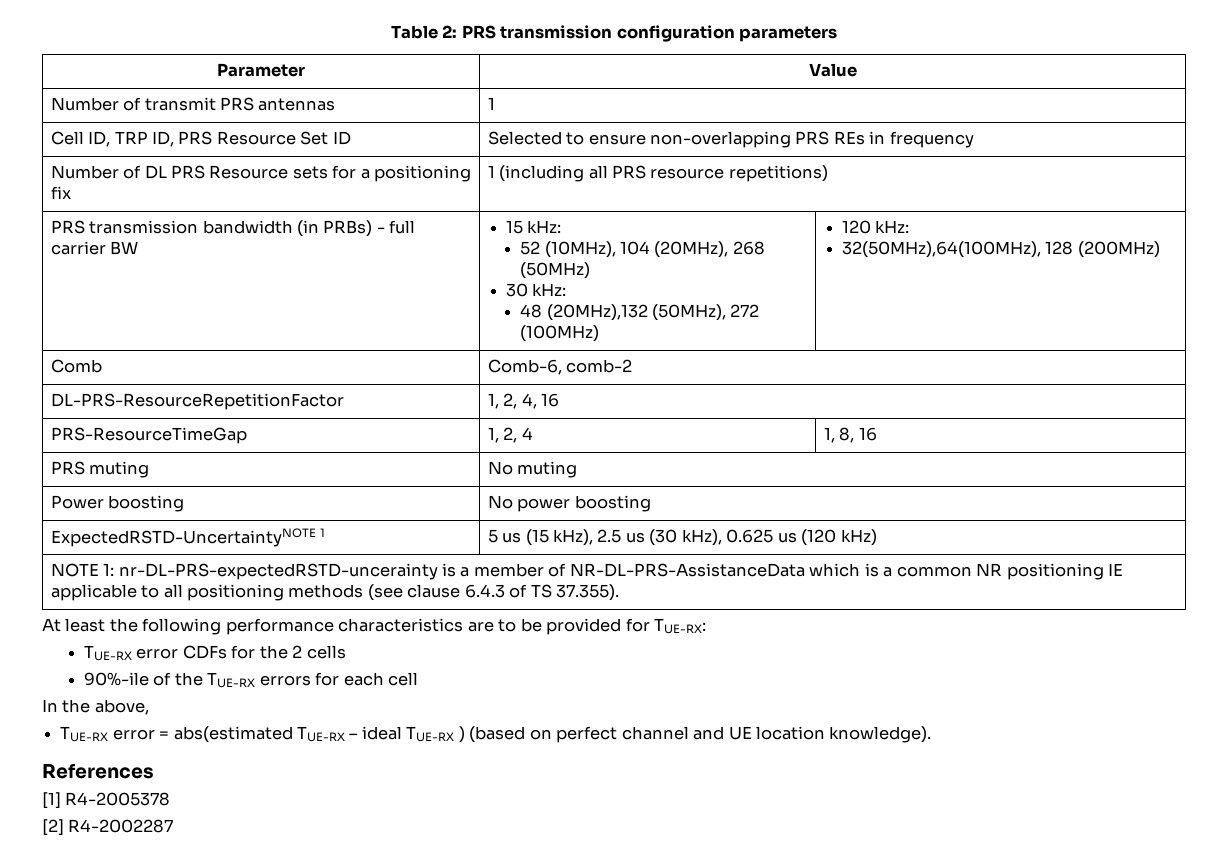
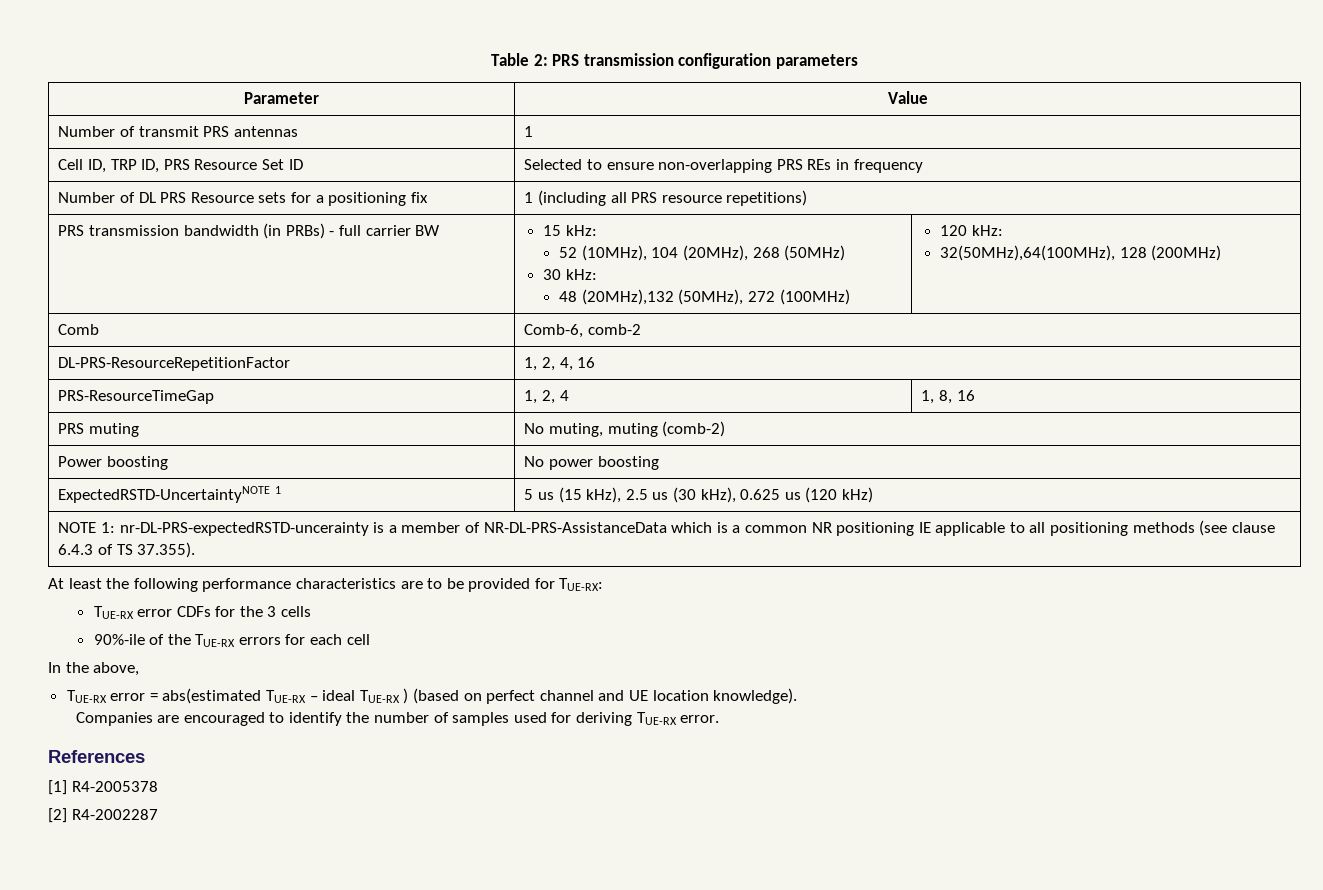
[517,461,578,478] muting -> [549,421,726,437] muting, muting (comb-2)
[292,645,303,658] 2 -> [267,606,277,617] 3
(932, 734) none -> [75,712,720,726] // Companies are encouraged to identify the number of samples used for deriving TUE-RX error.

